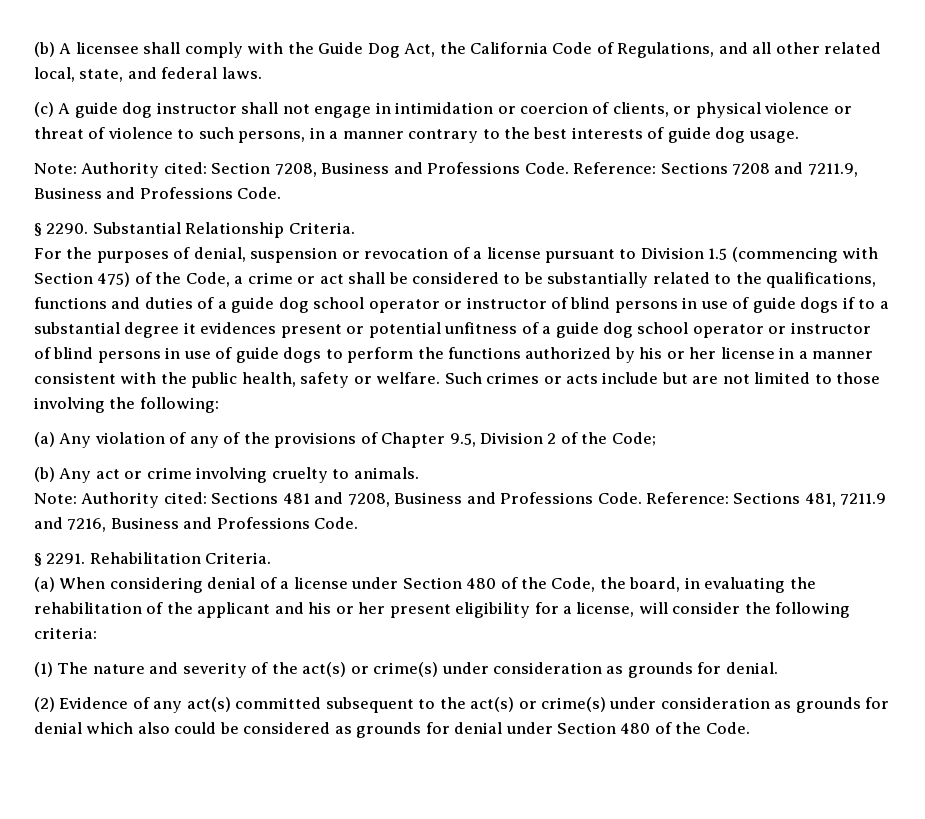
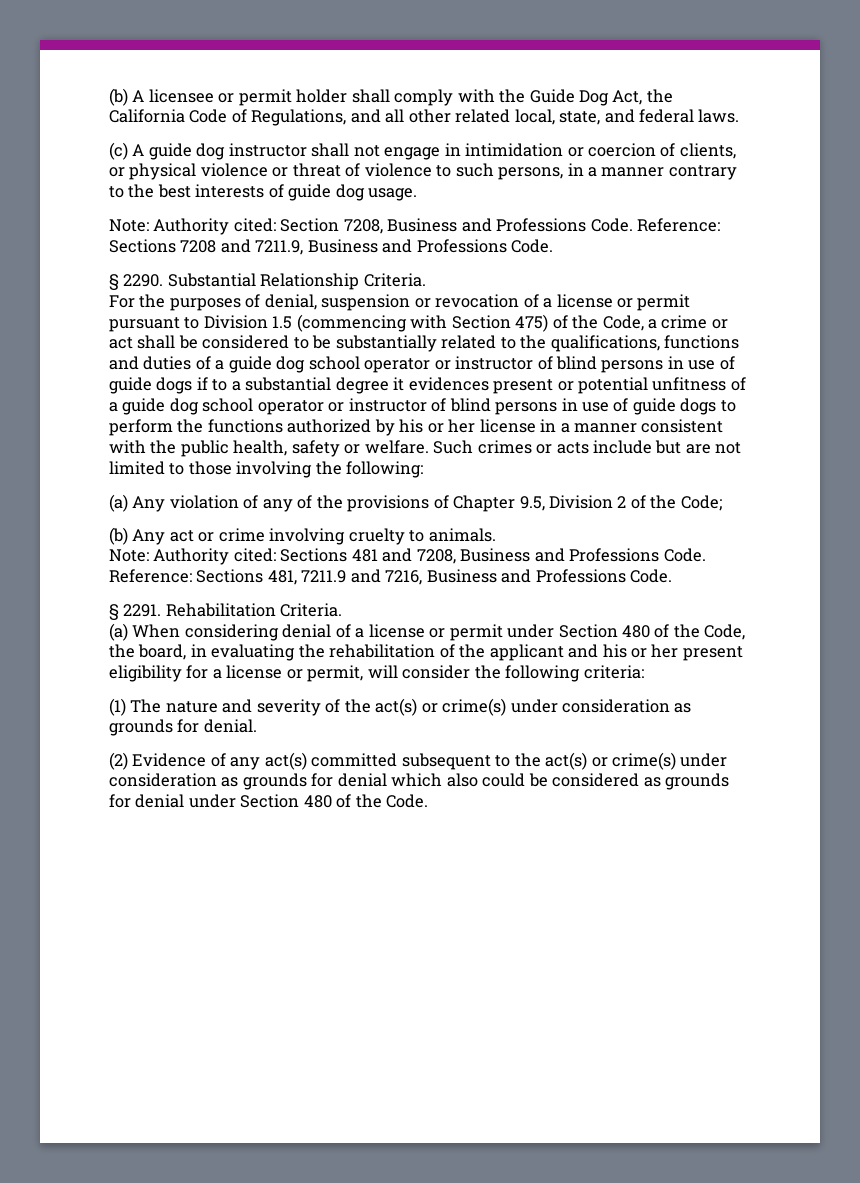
(139, 48) none -> [218,89,348,106] or permit holder
(541, 253) none -> [617,294,691,311] or permit
(348, 583) none -> [429,624,503,641] or permit
[576,602,635,617] license, -> [226,665,364,682] license or permit,

